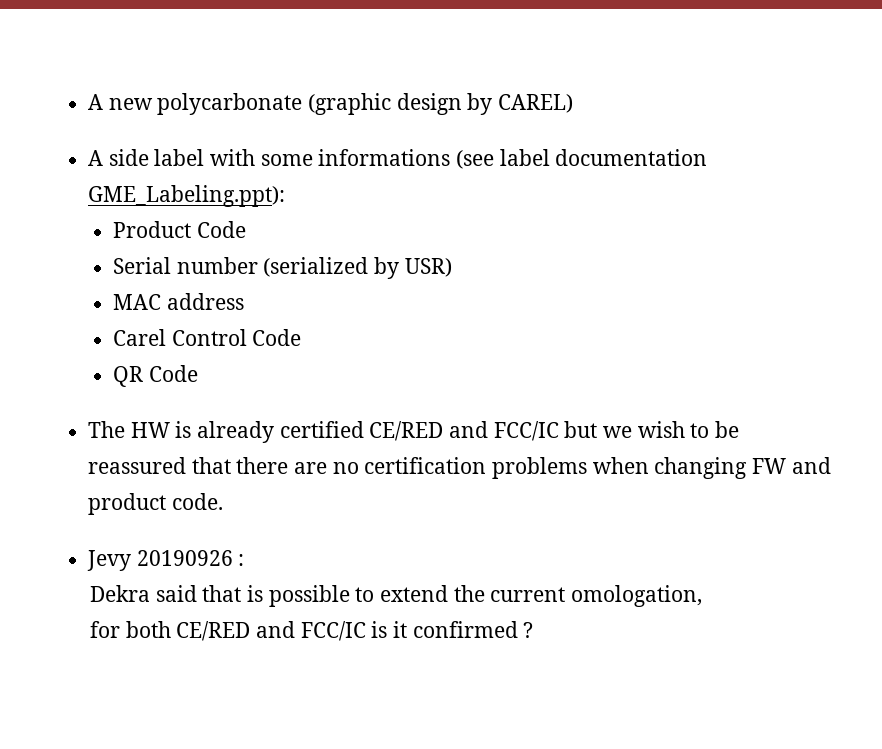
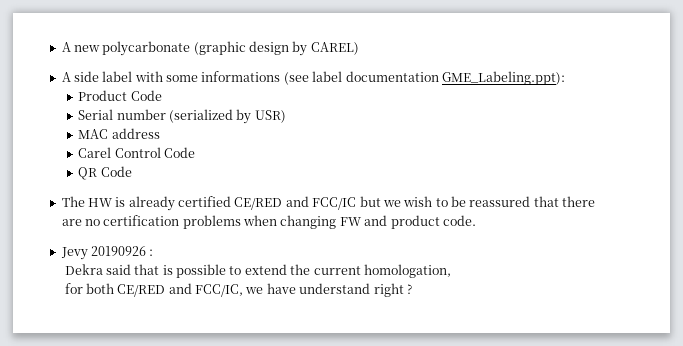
[571,585,703,607] omologation, -> [363,264,451,278] homologation,
[300,621,518,641] FCC/IC is it confirmed -> [194,283,404,297] FCC/IC, we have understand right

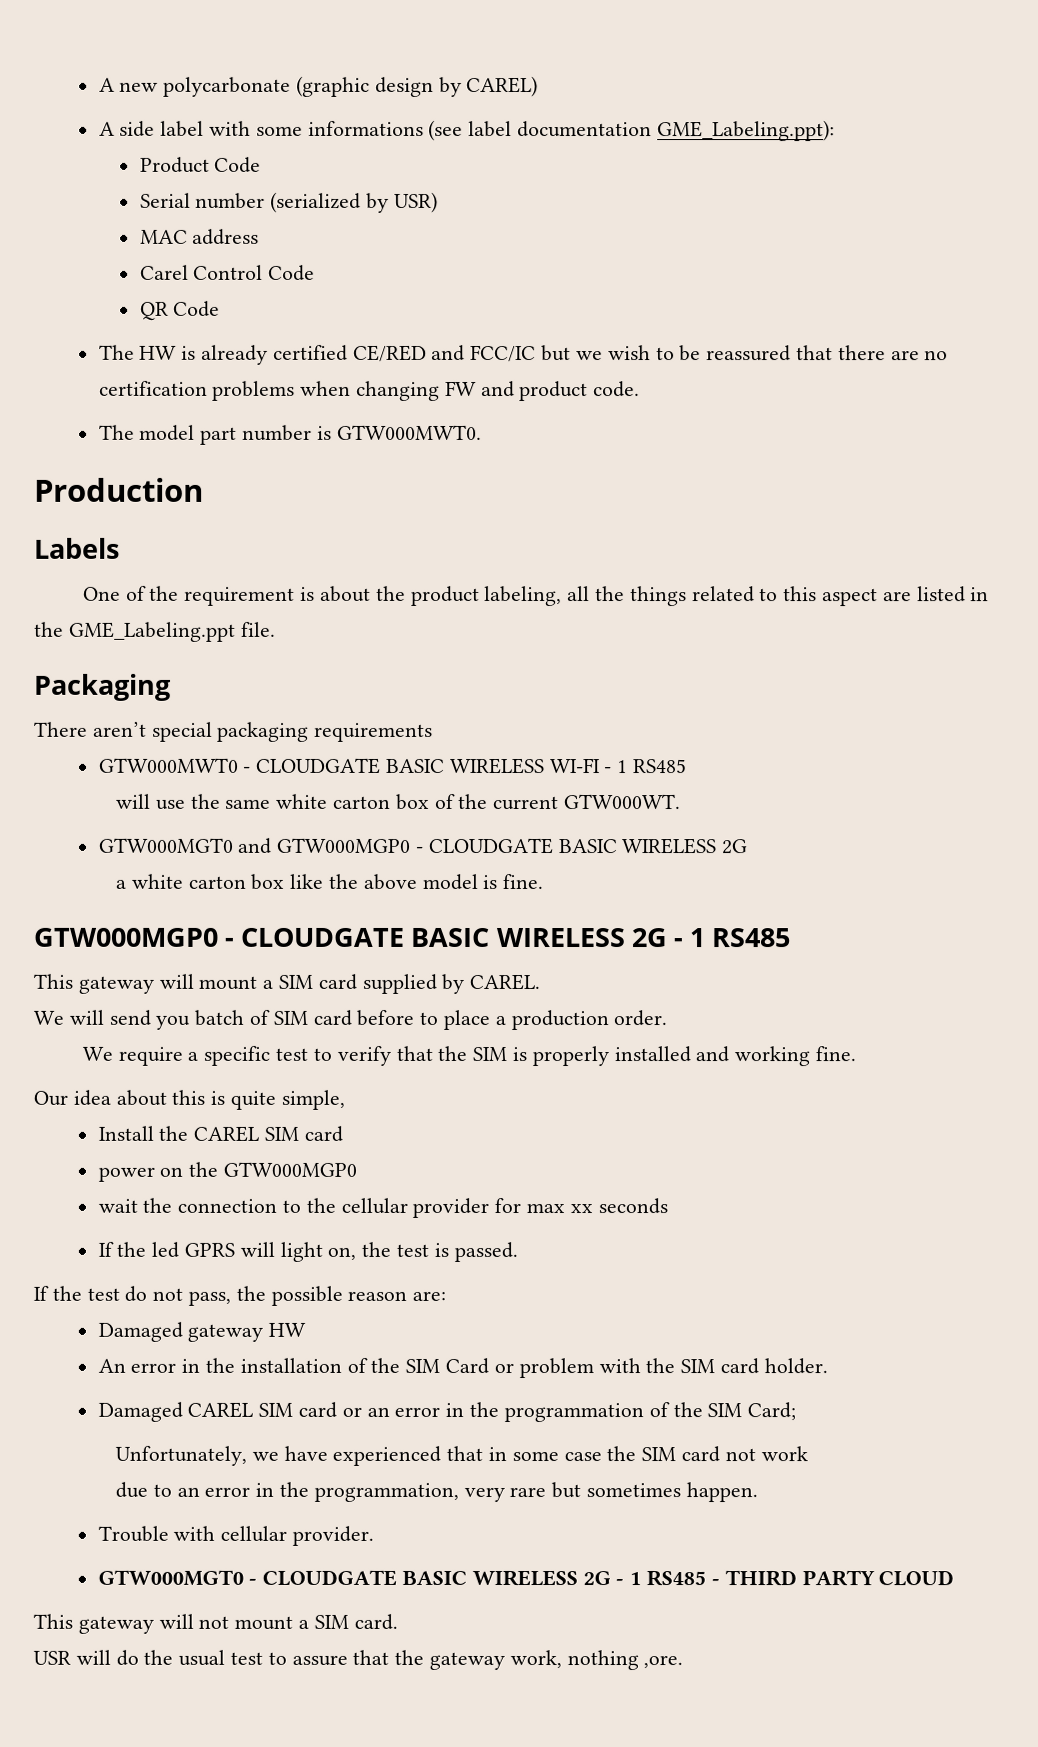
[60,246,154,260] [64,264,451,278] [64,283,412,297] Jevy 20190926 : // Dekra said that is possible to extend the current homologation, // for both CE/RED and FCC/IC, we have understand right ? -> [98,424,482,445] [34,477,204,502] [34,537,120,559] [82,585,990,607] [34,621,276,642] [34,673,171,701] [34,721,434,742] [98,757,688,775] [116,793,682,811] [98,837,749,855] [115,873,544,890] [33,927,791,948] [33,973,541,994] [33,1009,668,1031] [81,1045,856,1067] [33,1089,345,1110] [97,1125,343,1142] [97,1161,358,1182] [97,1197,668,1218] [97,1241,518,1262] [33,1285,447,1306] [97,1321,307,1342] [97,1357,828,1379] [97,1401,797,1423] [115,1445,808,1466] [115,1481,758,1503] [97,1525,375,1546] [97,1569,955,1587] [33,1613,398,1634] [33,1649,684,1671] The model part number is GTW000MWT0. // Production // Labels // One of the requirement is about the product labeling, all the things related to this aspect are listed in the GME_Labeling.ppt file. // Packaging // There aren’t special packaging requirements // GTW000MWT0 - CLOUDGATE BASIC WIRELESS WI-FI - 1 RS485 // will use the same white carton box of the current GTW000WT. // GTW000MGT0 and GTW000MGP0 - CLOUDGATE BASIC WIRELESS 2G // a white carton box like the above model is fine. // GTW000MGP0 - CLOUDGATE BASIC WIRELESS 2G - 1 RS485 // This gateway will mount a SIM card supplied by CAREL. // We will send you batch of SIM card before to place a production order. // We require a specific test to verify that the SIM is properly installed and working fine. // Our idea about this is quite simple, // Install the CAREL SIM card // power on the GTW000MGP0 // wait the connection to the cellular provider for max xx seconds // If the led GPRS will light on, the test is passed. // If the test do not pass, the possible reason are: // Damaged gateway HW // An error in the installation of the SIM Card or problem with the SIM card holder. // Damaged CAREL SIM card or an error in the programmation of the SIM Card; // Unfortunately, we have experienced that in some case the SIM card not work // due to an error in the programmation, very rare but sometimes happen. // Trouble with cellular provider. // GTW000MGT0 - CLOUDGATE BASIC WIRELESS 2G - 1 RS485 - THIRD PARTY CLOUD // This gateway will not mount a SIM card. // USR will do the usual test to assure that the gateway work, nothing ,ore.

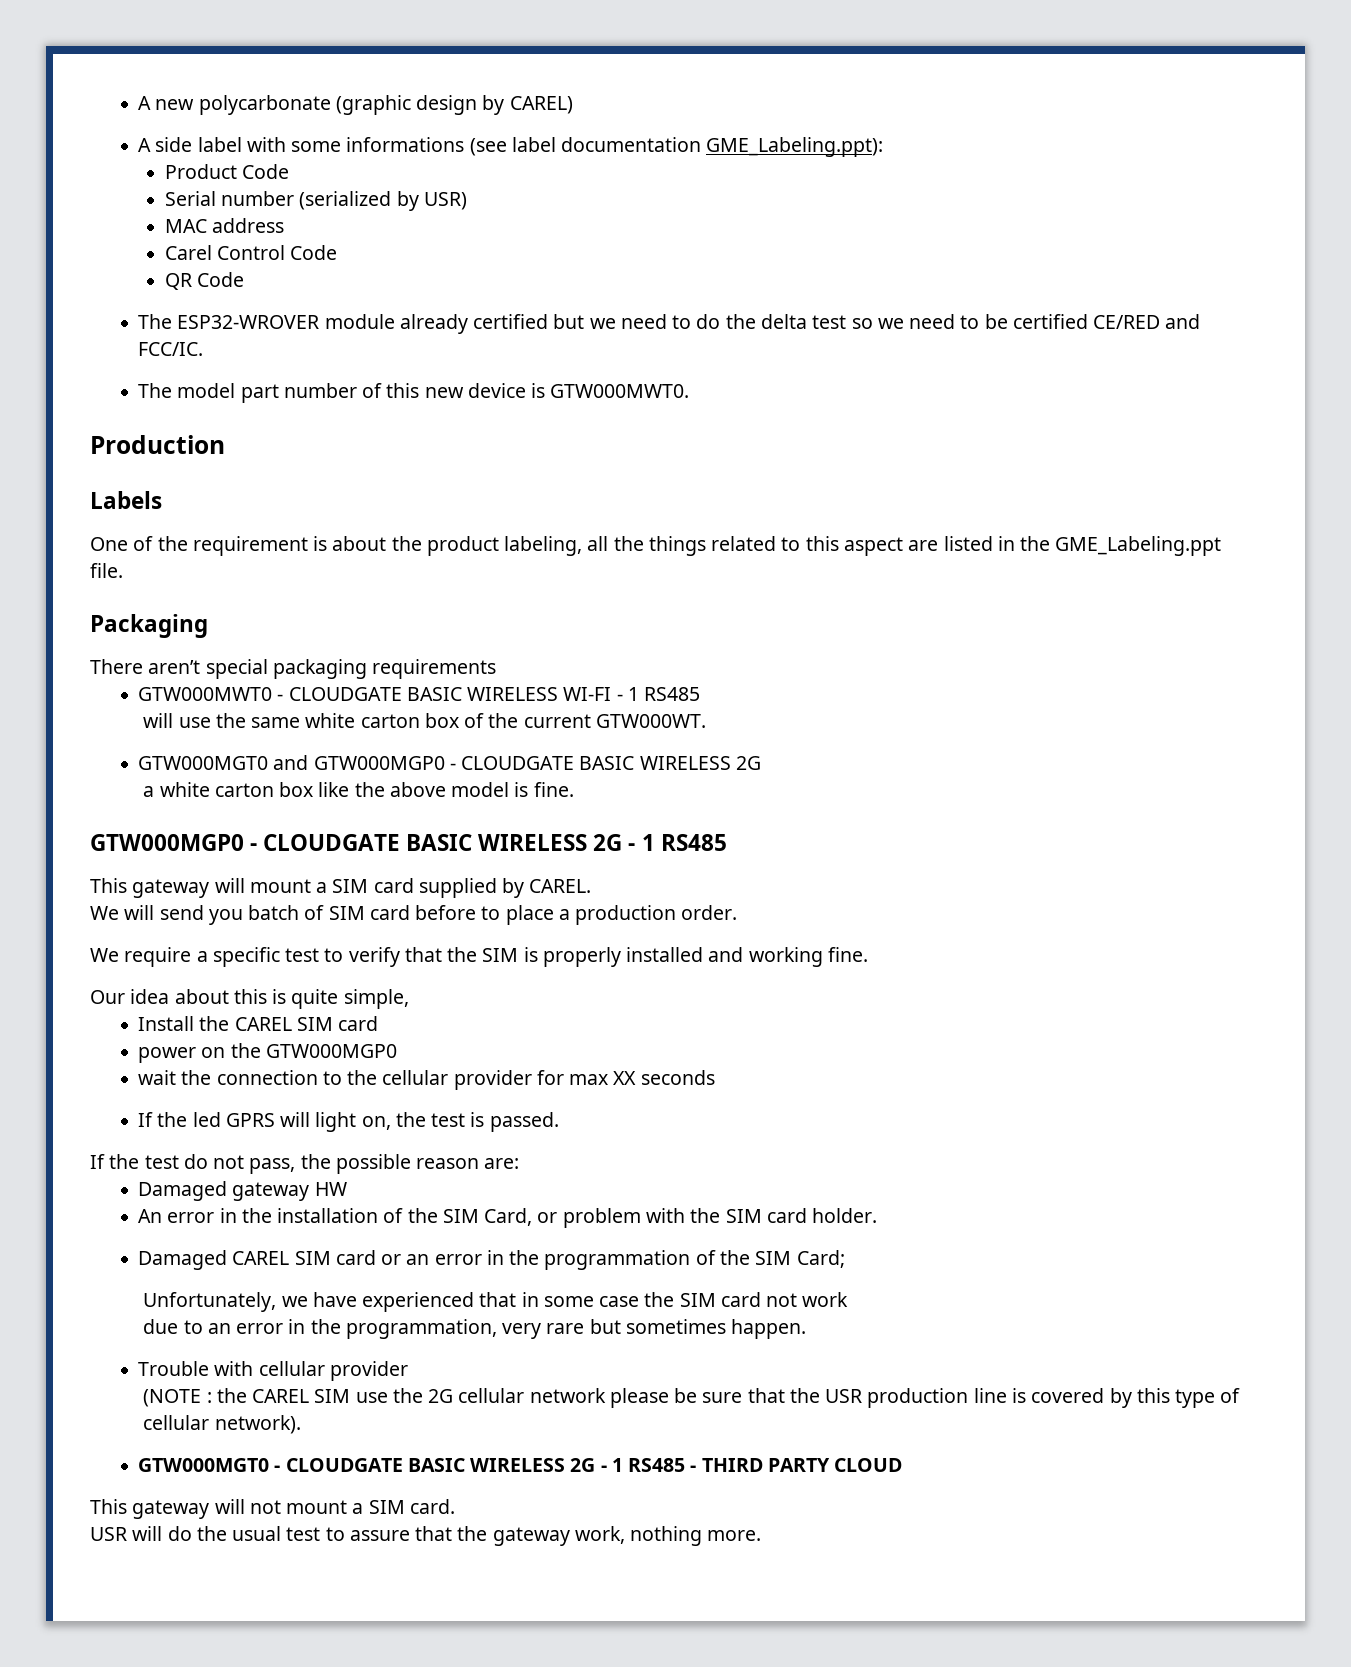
[139,344,949,365] [98,380,641,402] HW is already certified CE/RED and FCC/IC but we wish to be reassured that there are no certification problems when changing FW and product code. -> [177,314,1201,334] [138,342,204,356] ESP32-WROVER module already certified but we need to do the delta test so we need to be certified CE/RED and FCC/IC.
(313, 432) none -> [362,383,526,398] of this new device
[569,1204,593,1214] xx -> [613,1071,637,1085] XX
[445,1357,490,1374] Card -> [484,1208,533,1226] Card,
[292,1525,375,1546] provider. -> [329,1361,408,1381] [143,1388,1241,1408] [143,1415,301,1434] provider // (NOTE : the CAREL SIM use the 2G cellular network please be sure that the USR production line is covered by this type of cellular network).
[643,1655,684,1669] ,ore. -> [707,1530,762,1541] more.

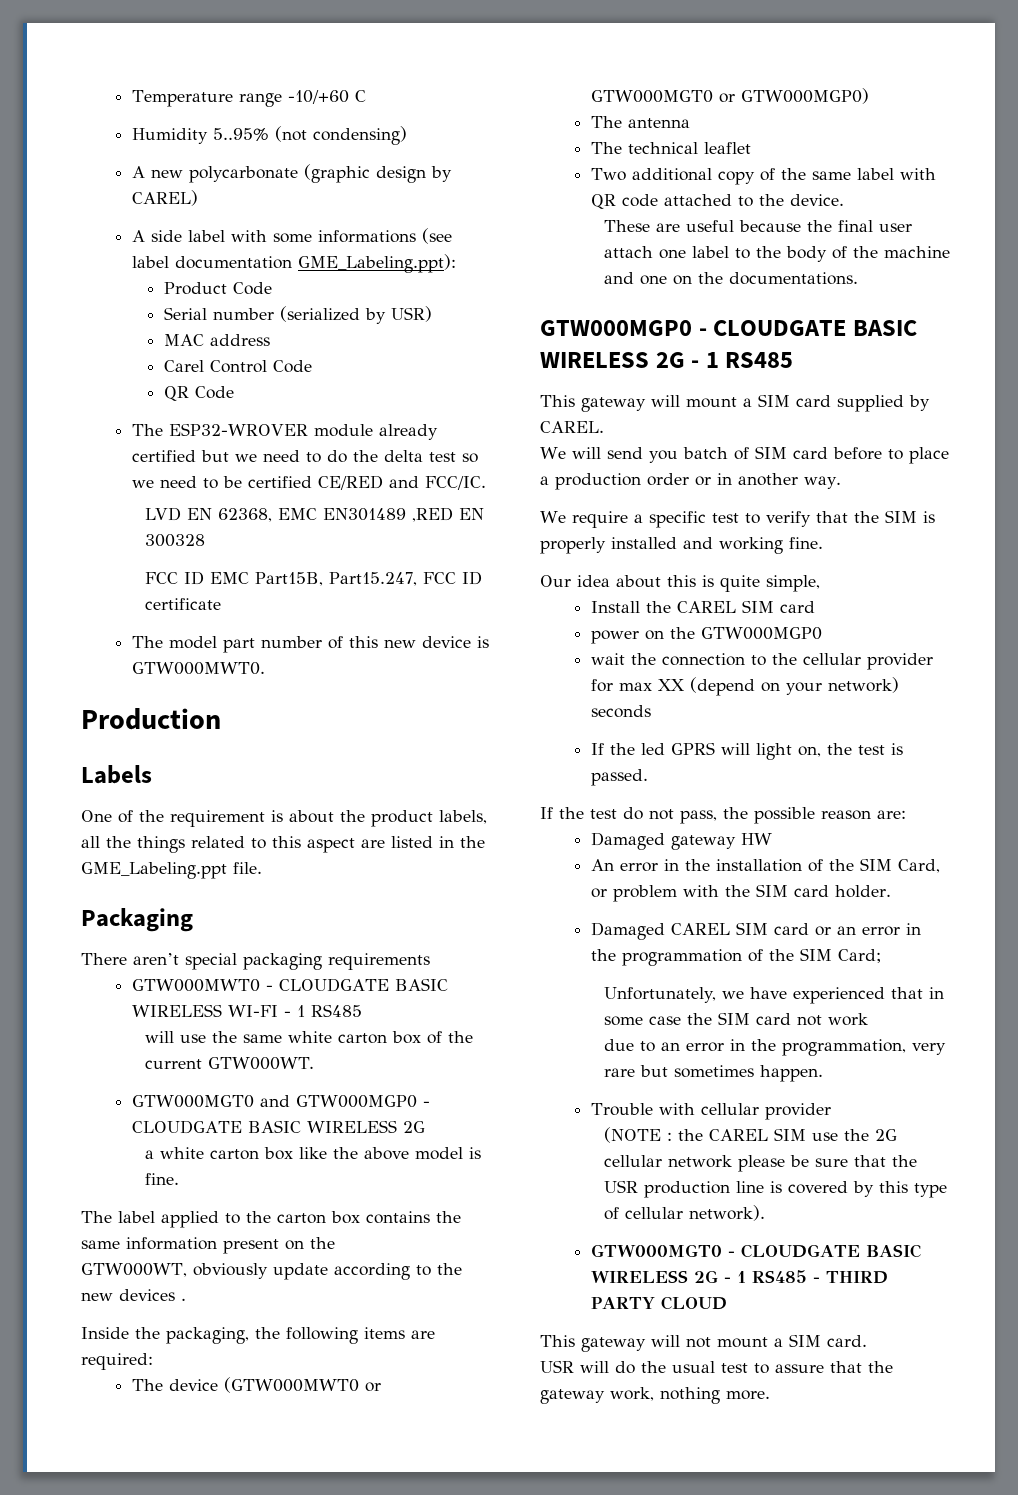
(138, 103) none -> [132,90,366,107] [132,126,408,145] Temperature range -10/+60 C // Humidity 5..95% (not condensing) //
(204, 349) none -> [144,507,485,522] [144,534,205,547] [144,571,482,586] [144,598,221,610] // LVD EN 62368, EMC EN301489 ,RED EN 300328 // FCC ID EMC Part15B, Part15.247, FCC ID certificate
[504,536,583,556] labeling, -> [439,810,487,824] labels,
(574, 789) none -> [81,1211,461,1228] [81,1237,335,1254] [81,1263,462,1280] [81,1289,186,1301] [81,1327,435,1344] [81,1353,153,1370] [132,1377,382,1393] [591,88,870,104] [591,116,691,128] [591,142,752,154] [591,168,936,185] [591,194,845,209] [603,220,912,232] [603,246,950,262] [603,272,858,285] // The label applied to the carton box contains the same information present on the // GTW000WT, obviously update according to the new devices . // Inside the packaging, the following items are required: // The device (GTW000MWT0 or GTW000MGT0 or GTW000MGP0) // The antenna // The technical leaflet // Two additional copy of the same label with QR code attached to the device. // These are useful because the final user attach one label to the body of the machine and one on the documentations.
[681,905,738,920] order. -> [647,473,841,489] order or in another way.
(637, 1078) none -> [690,677,900,696] (depend on your network)

